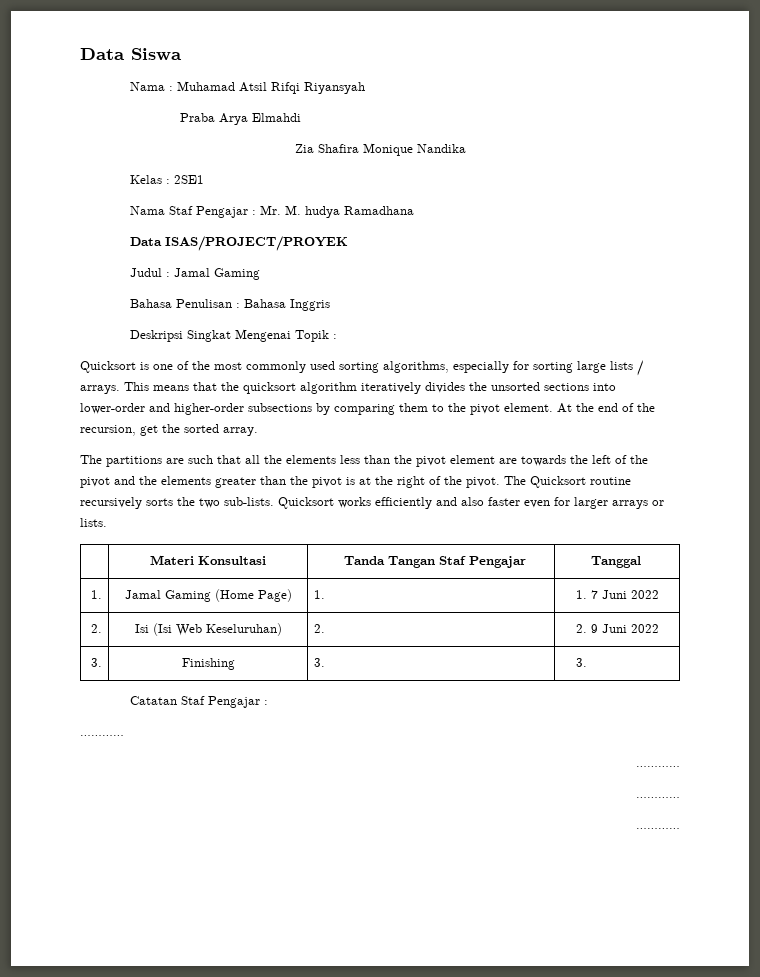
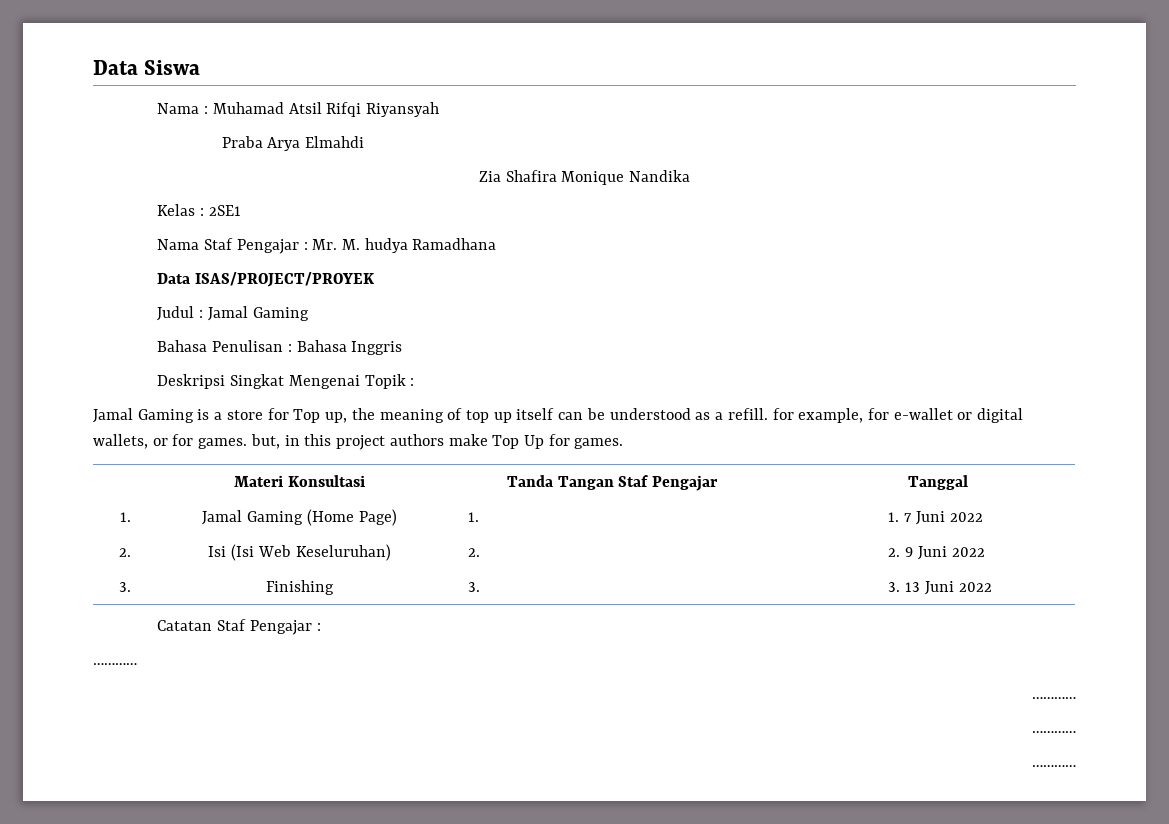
[80,360,644,376] [80,382,616,394] [80,403,655,415] [80,424,258,436] [80,455,648,467] [80,476,631,488] [80,497,664,509] [80,518,107,527] Quicksort is one of the most commonly used sorting algorithms, especially for sorting large lists / arrays. This means that the quicksort algorithm iteratively divides the unsorted sections into lower-order and higher-order subsections by comparing them to the pivot element. At the end of the recursion, get the sorted array. // The partitions are such that all the elements less than the pivot element are towards the left of the pivot and the elements greater than the pivot is at the right of the pivot. The Quicksort routine recursively sorts the two sub-lists. Quicksort works efficiently and also faster even for larger arrays or lists. -> [93,408,1024,423] [93,434,624,450] Jamal Gaming is a store for Top up, the meaning of top up itself can be understood as a refill. for example, for e-wallet or digital wallets, or for games. but, in this project authors make Top Up for games.
(588, 662) none -> [905,581,992,595] 13 Juni 2022

